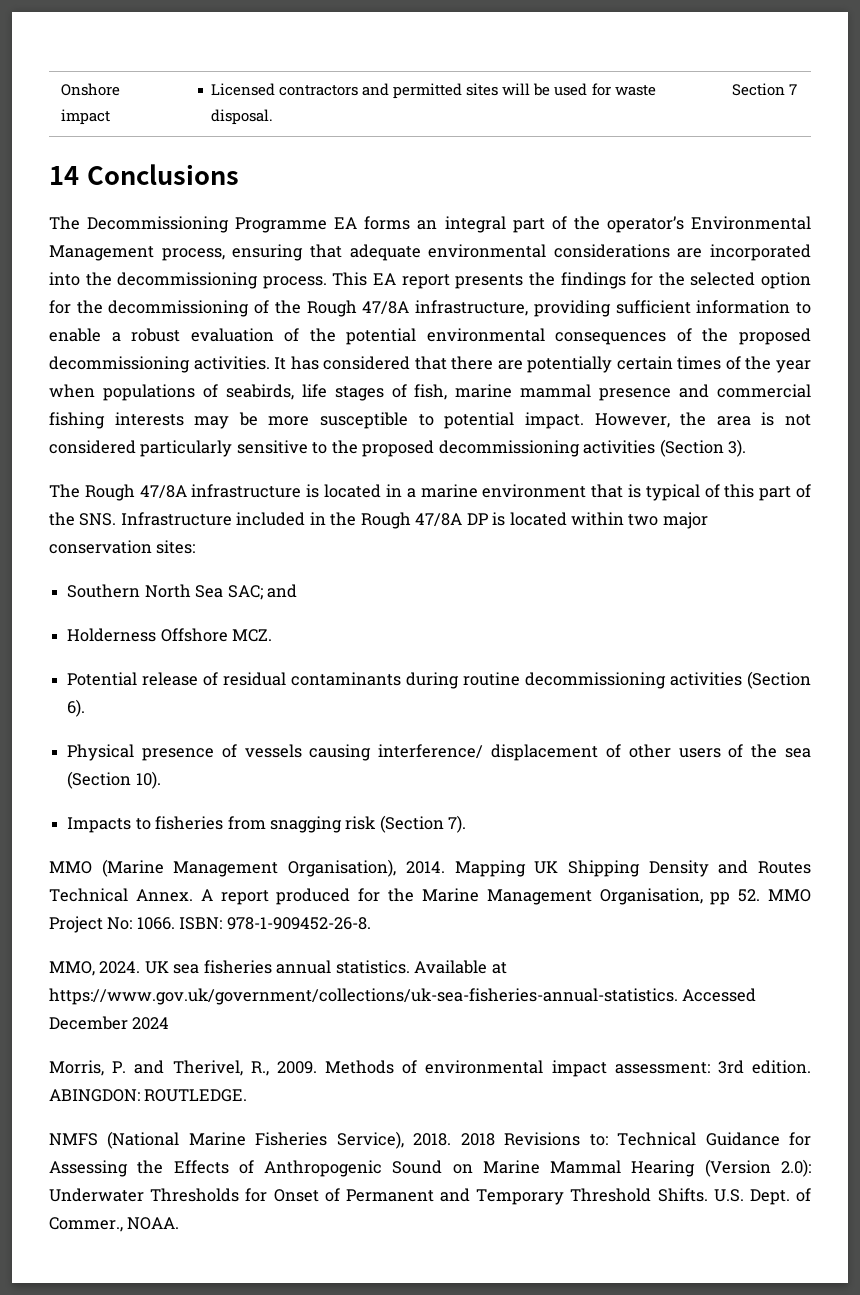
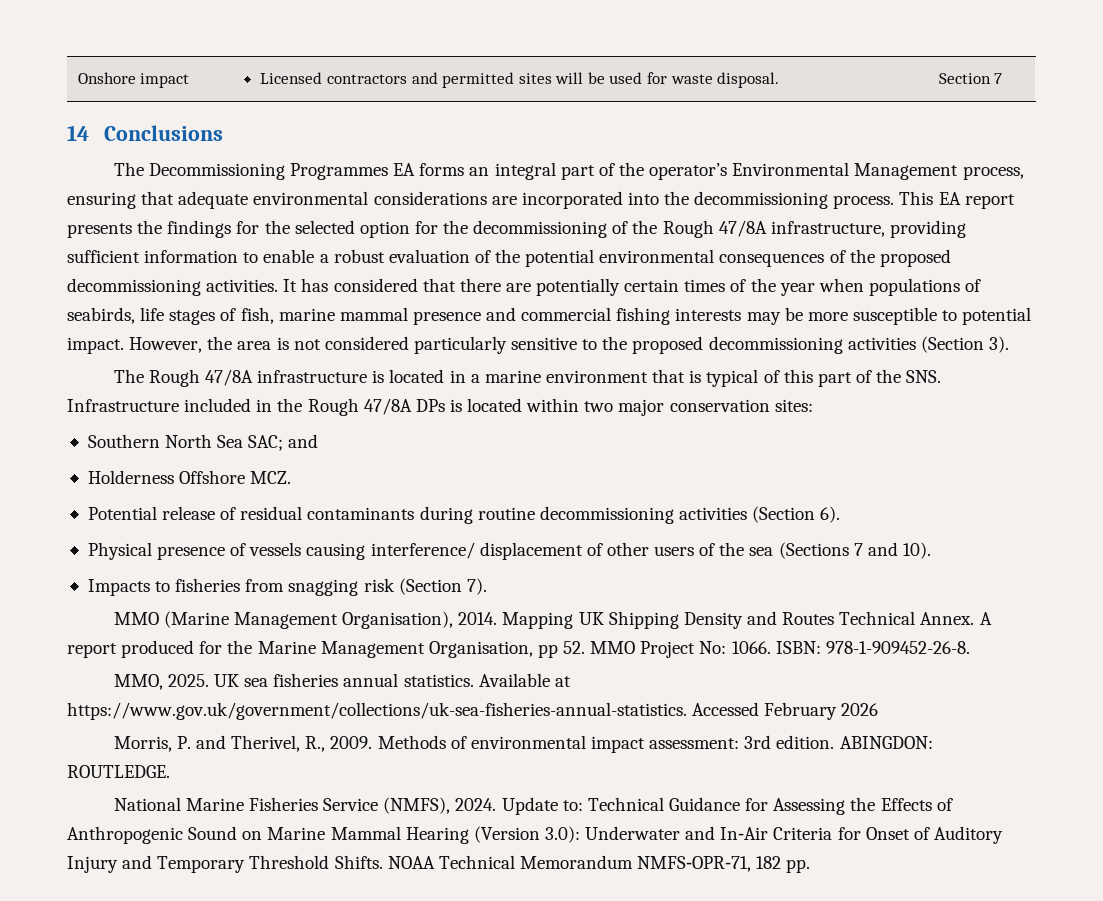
[235,217,328,233] Programme -> [290,163,389,180] Programmes
[466,513,488,525] DP -> [415,399,445,412] DPs
[67,771,132,789] (Section -> [778,542,898,559] (Sections 7 and
[99,961,141,974] 2024. -> [167,674,209,687] 2025.
[49,1016,170,1030] December 2024 -> [764,702,879,720] February 2026
[49,1131,581,1149] NMFS (National Marine Fisheries Service), 2018. 2018 Revisions -> [113,797,558,815] National Marine Fisheries Service (NMFS), 2024. Update
[780,1159,811,1177] [49,1188,240,1202] 2.0): Underwater Thresholds -> [544,826,833,843] 3.0): Underwater and In‑Air Criteria
[345,1189,434,1202] Permanent -> [933,826,1003,844] [67,856,118,873] Auditory Injury
[713,1188,811,1205] [49,1217,180,1232] U.S. Dept. of Commer., NOAA. -> [387,855,811,873] NOAA Technical Memorandum NMFS‑OPR‑71, 182 pp.

